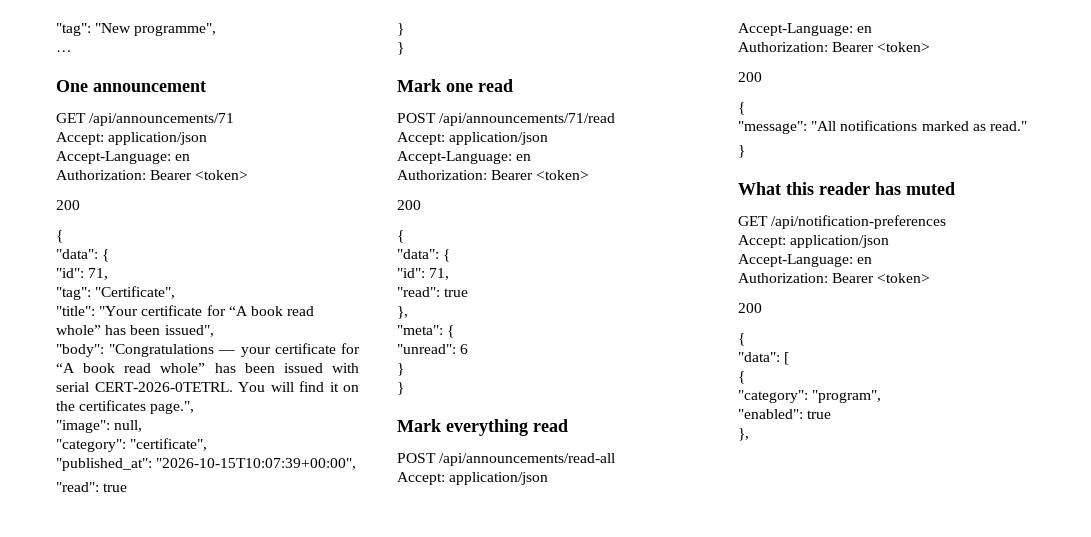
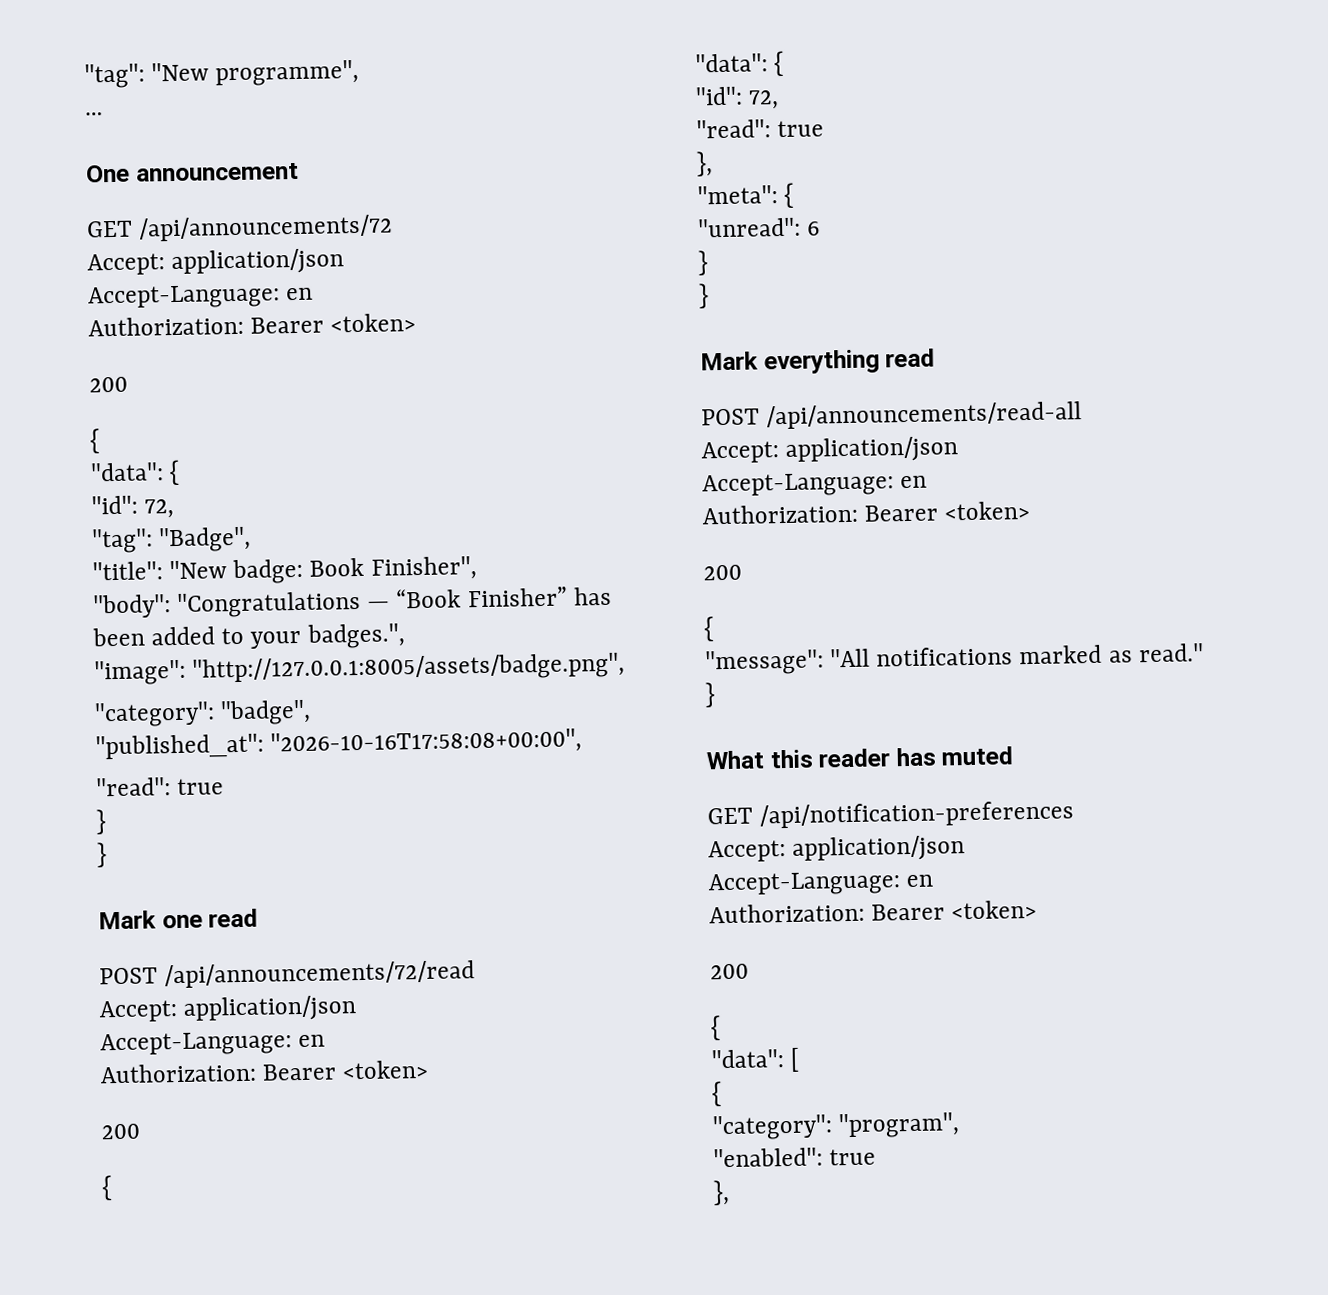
[89,113,235,126] /api/announcements/71 -> [138,214,394,242] /api/announcements/72
[88,268,109,280] [56,286,176,300] 71, // "tag": "Certificate", -> [144,499,175,519] [91,526,252,554] 72, // "tag": "Badge",
[99,305,315,316] [56,325,214,337] [56,343,360,357] [56,363,359,373] [56,381,359,392] [56,400,195,414] "Your certificate for “A book read whole” has been issued", // "body": "Congratulations — your certificate for “A book read whole” has been issued with serial CERT-2026-0TETRL. You will find it on the certificates page.", -> [169,556,477,585] [93,586,612,619] [92,623,405,649] "New badge: Book Finisher", // "body": "Congratulations — “Book Finisher” has been added to your badges.",
[114,420,143,432] [56,438,208,452] null, // "category": "certificate", -> [192,652,626,684] [94,699,312,728] "http://127.0.0.1:8005/assets/badge.png", // "category": "badge",
[156,458,357,470] "2026-10-15T10:07:39+00:00", -> [270,728,583,757] "2026-10-16T17:58:08+00:00",
[439,113,616,126] /api/announcements/71/read -> [164,960,476,989] /api/announcements/72/read
[429,268,450,280] 71, -> [748,90,780,110] 72,

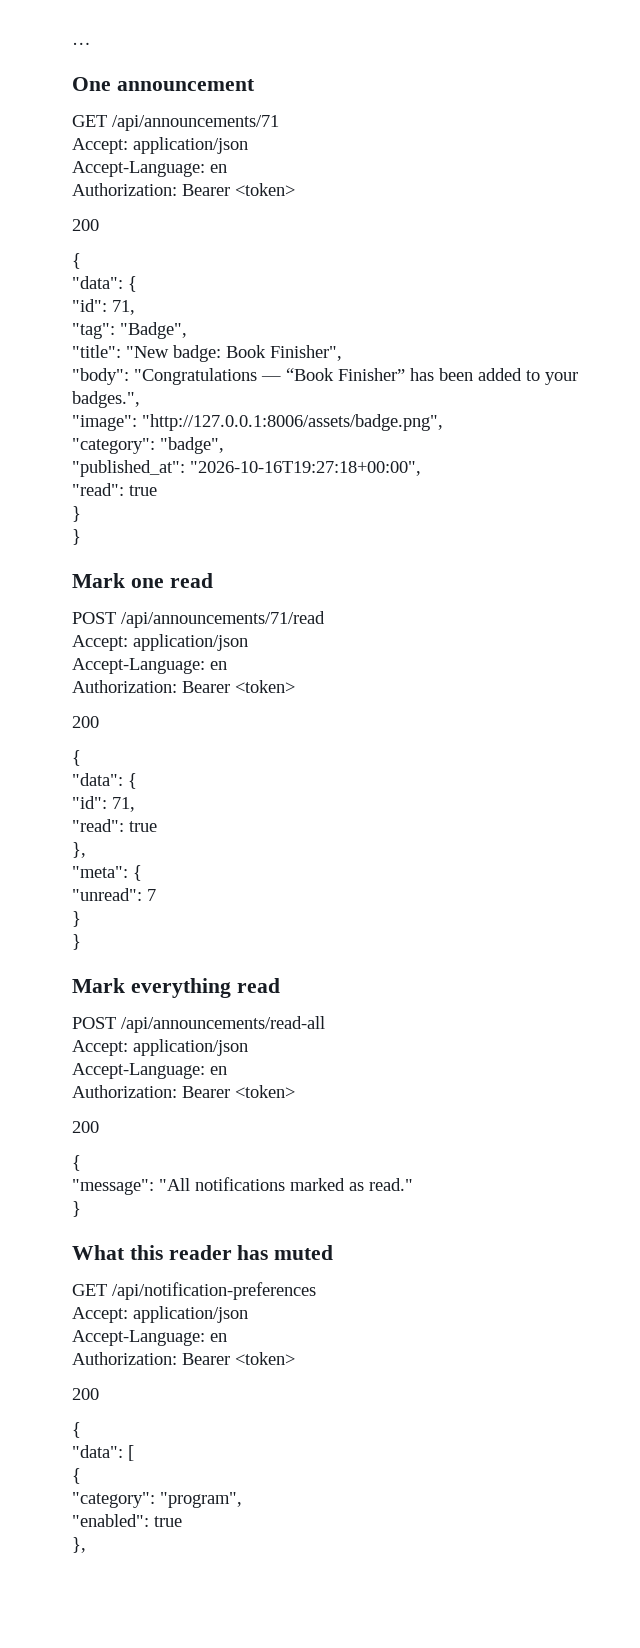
[84,59,360,89] "tag": "New programme", // -> (72, 43) none
[138,214,394,242] /api/announcements/72 -> [112,115,279,131] /api/announcements/71
[144,499,175,519] 72, -> [112,300,135,315] 71,
[192,652,626,684] "http://127.0.0.1:8005/assets/badge.png", -> [142,414,443,431] "http://127.0.0.1:8006/assets/badge.png",
[270,728,583,757] "2026-10-16T17:58:08+00:00", -> [190,461,421,476] "2026-10-16T19:27:18+00:00",
[164,960,476,989] /api/announcements/72/read -> [121,611,325,628] /api/announcements/71/read
[748,90,780,110] 72, -> [112,797,135,812] 71,
[807,221,821,236] 6 -> [147,889,156,901] 7

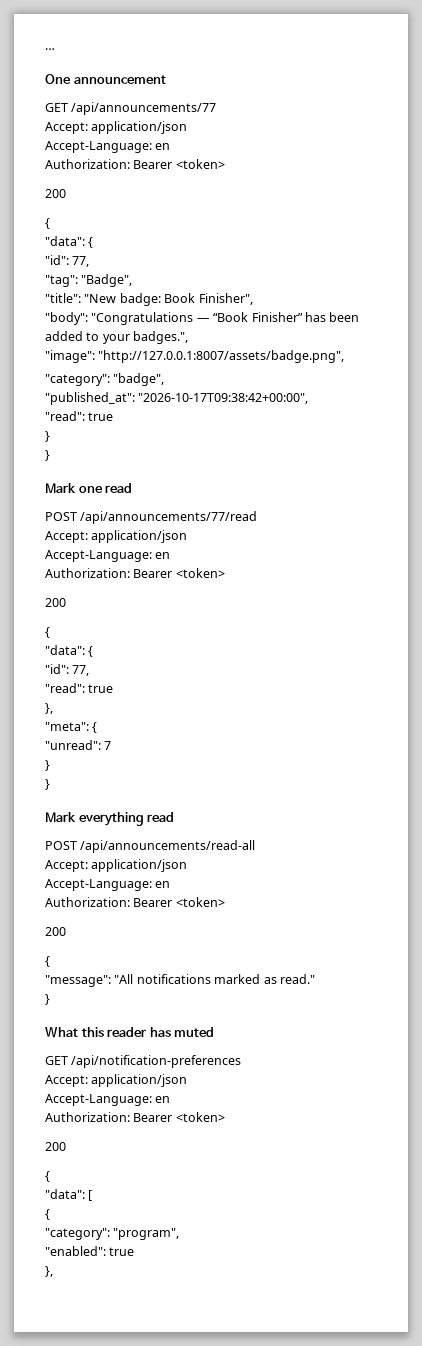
[112,115,279,131] /api/announcements/71 -> [71,102,217,115] /api/announcements/77
[112,300,135,315] 71, -> [72,256,90,267] 77,
[142,414,443,431] "http://127.0.0.1:8006/assets/badge.png", -> [98,350,345,363] "http://127.0.0.1:8007/assets/badge.png",
[190,461,421,476] "2026-10-16T19:27:18+00:00", -> [138,393,309,404] "2026-10-17T09:38:42+00:00",
[121,611,325,628] /api/announcements/71/read -> [80,511,258,524] /api/announcements/77/read
[112,797,135,812] 71, -> [72,665,90,676] 77,

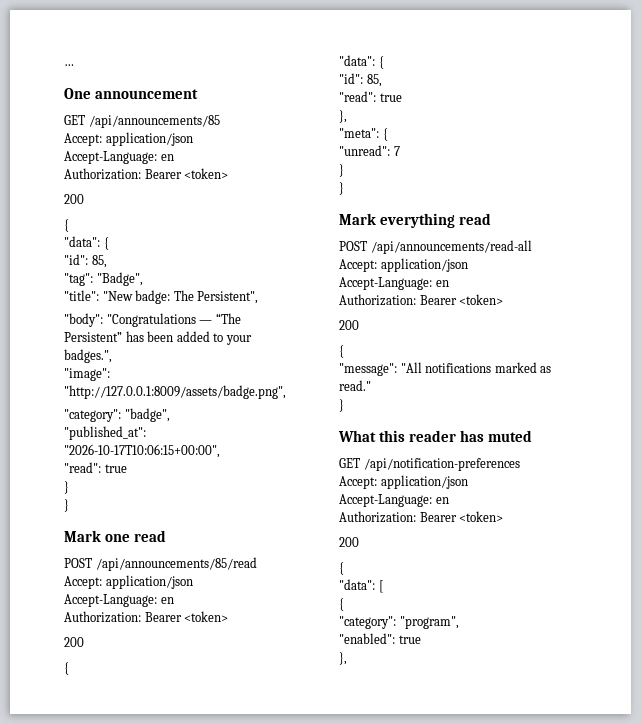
[71,102,217,115] /api/announcements/77 -> [88,115,220,128] /api/announcements/85
[72,256,90,267] 77, -> [91,255,107,268] 85,
[164,293,253,305] Book Finisher", -> [173,290,259,304] The Persistent",
[213,312,303,322] “Book Finisher” -> [215,313,241,324] [64,332,122,342] “The Persistent”
[98,350,345,363] "http://127.0.0.1:8007/assets/badge.png", -> [64,385,286,399] "http://127.0.0.1:8009/assets/badge.png",
[138,393,309,404] "2026-10-17T09:38:42+00:00", -> [64,444,220,458] "2026-10-17T10:06:15+00:00",
[80,511,258,524] /api/announcements/77/read -> [95,557,257,571] /api/announcements/85/read
[72,665,90,676] 77, -> [366,74,382,87] 85,

